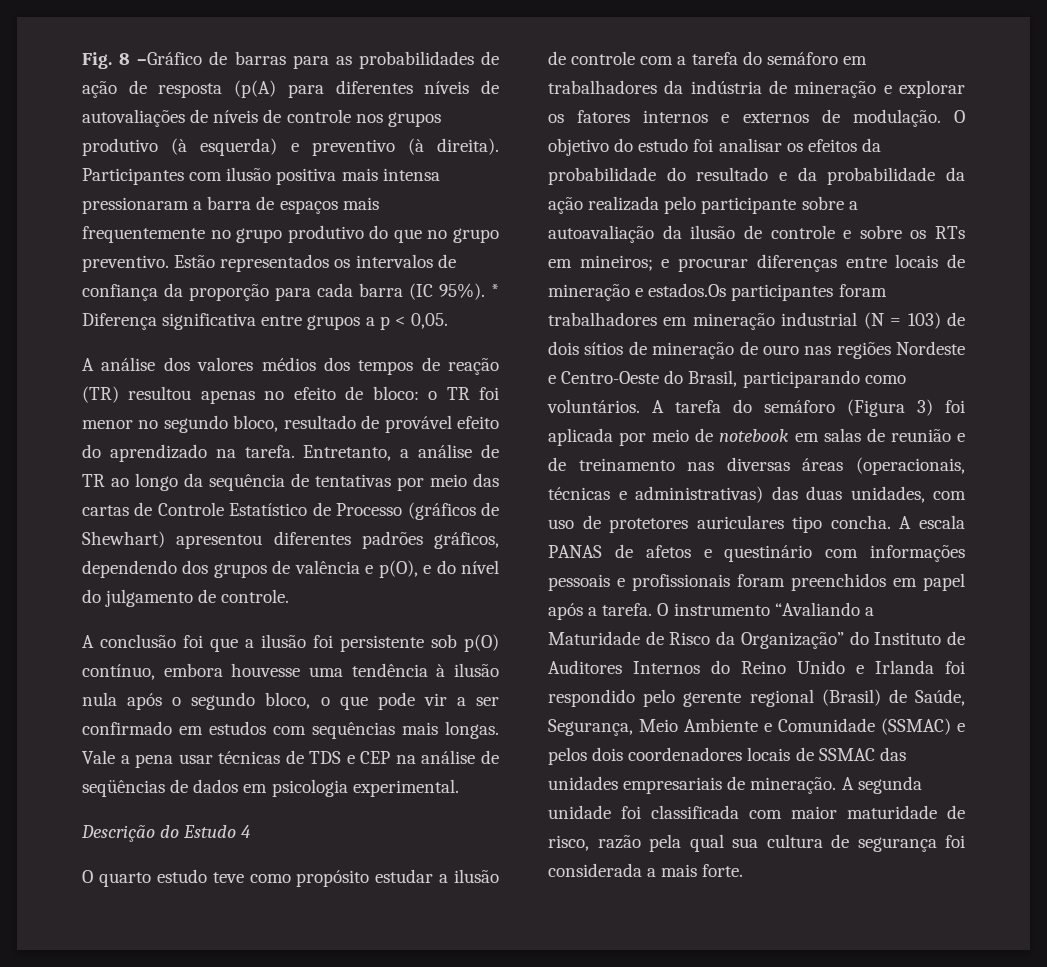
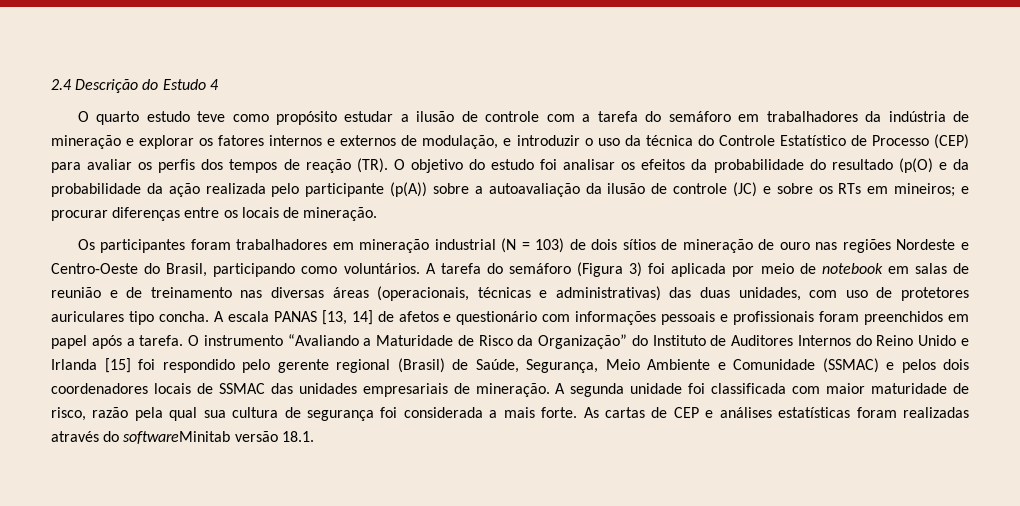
[82,51,499,69] [82,80,499,98] [82,109,441,127] [82,138,500,156] [82,167,440,185] [82,196,379,214] [82,225,499,243] [82,254,456,272] [82,283,499,301] [82,313,448,330] [82,357,499,375] [82,386,500,404] [82,415,500,433] [82,444,499,462] [82,473,499,491] [82,502,500,520] [82,531,499,549] [82,560,500,578] [82,589,290,607] [82,634,499,652] [82,663,500,680] [82,692,500,710] [82,721,499,739] [82,750,500,768] [82,779,459,797] Fig. 8 –Gráfico de barras para as probabilidades de ação de resposta (p(A) para diferentes níveis de autovaliações de níveis de controle nos grupos produtivo (à esquerda) e preventivo (à direita). Participantes com ilusão positiva mais intensa pressionaram a barra de espaços mais frequentemente no grupo produtivo do que no grupo preventivo. Estão representados os intervalos de confiança da proporção para cada barra (IC 95%). * Diferença significativa entre grupos a p < 0,05. // A análise dos valores médios dos tempos de reação (TR) resultou apenas no efeito de bloco: o TR foi menor no segundo bloco, resultado de provável efeito do aprendizado na tarefa. Entretanto, a análise de TR ao longo da sequência de tentativas por meio das cartas de Controle Estatístico de Processo (gráficos de Shewhart) apresentou diferentes padrões gráficos, dependendo dos grupos de valência e p(O), e do nível do julgamento de controle. // A conclusão foi que a ilusão foi persistente sob p(O) contínuo, embora houvesse uma tendência à ilusão nula após o segundo bloco, o que pode vir a ser confirmado em estudos com sequências mais longas. Vale a pena usar técnicas de TDS e CEP na análise de seqüências de dados em psicologia experimental. // -> [51,79,72,90] 2.4
[852,109,941,127] modulação. -> [422,134,969,149] [51,158,388,173] modulação, e introduzir o uso da técnica do Controle Estatístico de Processo (CEP) para avaliar os perfis dos tempos de reação (TR).
(769, 174) none -> [898,158,933,173] (p(O)
(797, 205) none -> [390,182,428,197] (p(A))
(835, 232) none -> [733,182,758,197] (JC)
[895,254,965,268] [548,283,727,301] locais de mineração e estados.Os -> [223,207,378,221] [77,239,95,250] os locais de mineração. // Os
[742,370,860,388] participarando -> [213,263,296,277] participando
(602, 551) none -> [321,310,373,325] [13, 14]
[724,545,813,562] questinário -> [456,311,538,325] questionário
(934, 667) none -> [104,358,131,373] [15]
(744, 870) none -> [583,407,970,418] [51,431,314,444] As cartas de CEP e análises estatísticas foram realizadas através do softwareMinitab versão 18.1.

